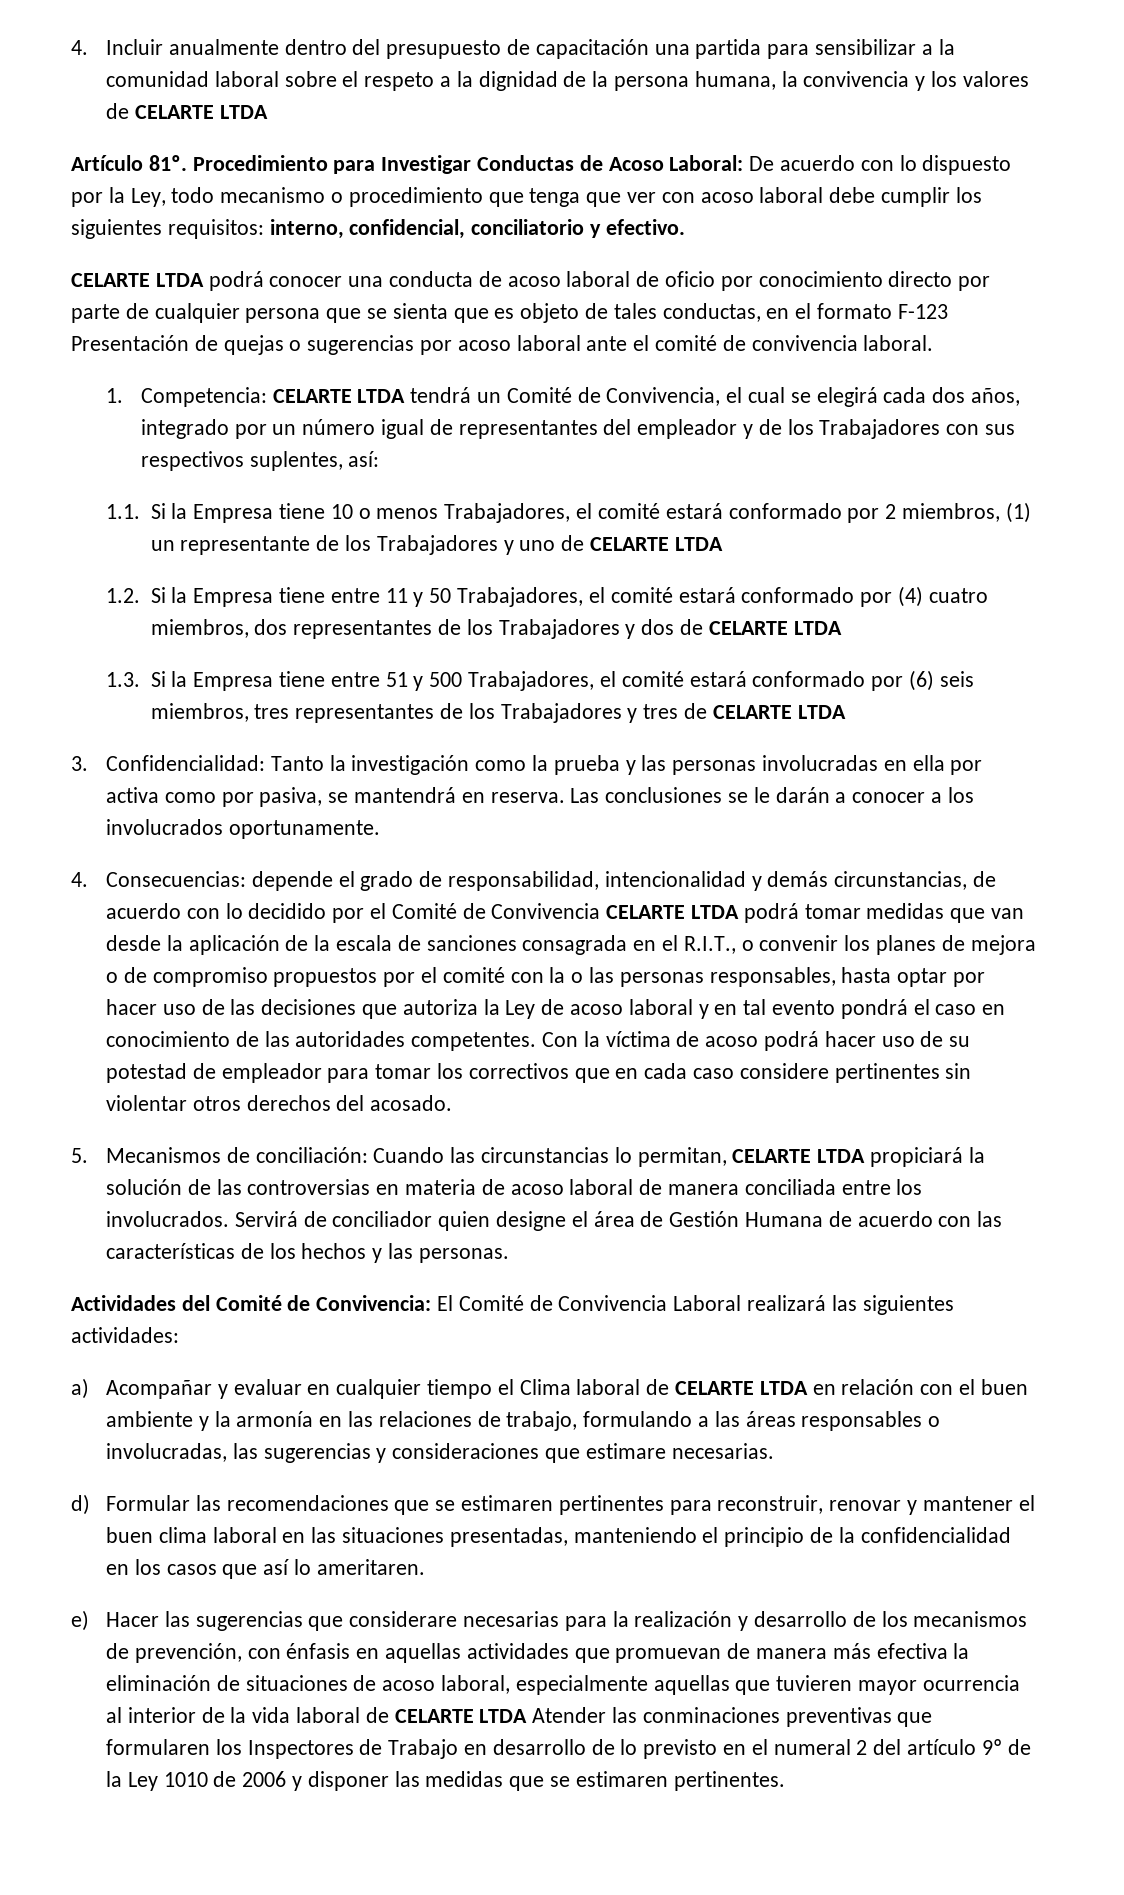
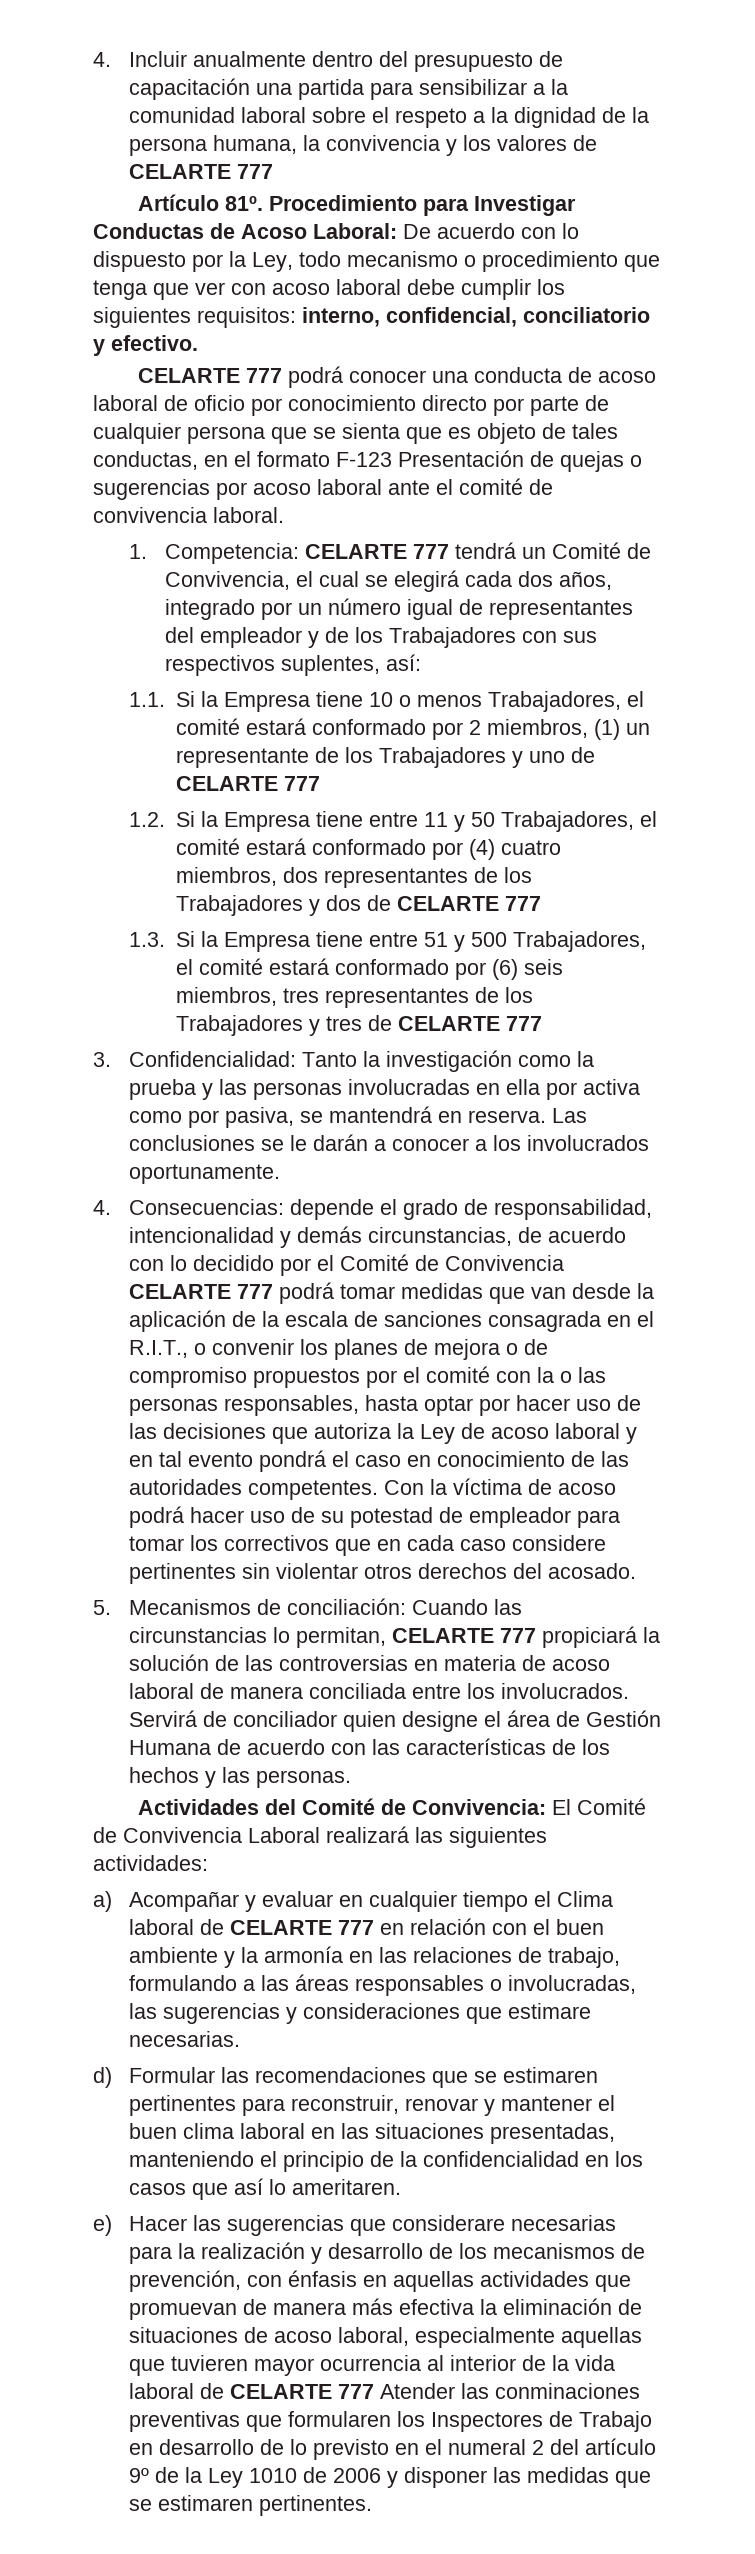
[219,105,268,119] LTDA -> [237,164,274,179] 777
[155,273,204,287] LTDA -> [245,368,282,383] 777
[357,389,406,403] LTDA -> [413,544,450,559] 777
[674,537,723,551] LTDA -> [283,776,320,791] 777
[793,621,842,635] LTDA -> [504,896,541,911] 777
[797,705,846,719] LTDA -> [505,1016,542,1031] 777
[690,905,739,919] LTDA -> [237,1284,274,1299] 777
[817,1149,866,1163] LTDA -> [500,1628,537,1643] 777
[759,1381,808,1395] LTDA -> [338,1920,375,1935] 777
[479,1709,528,1723] LTDA -> [338,2384,375,2399] 777

